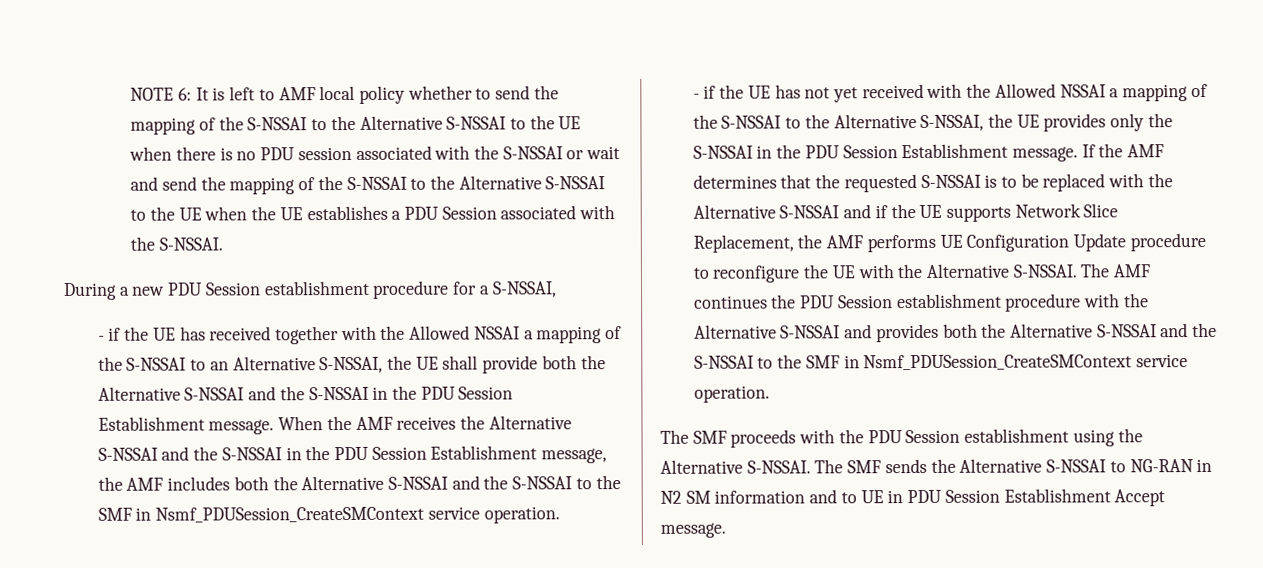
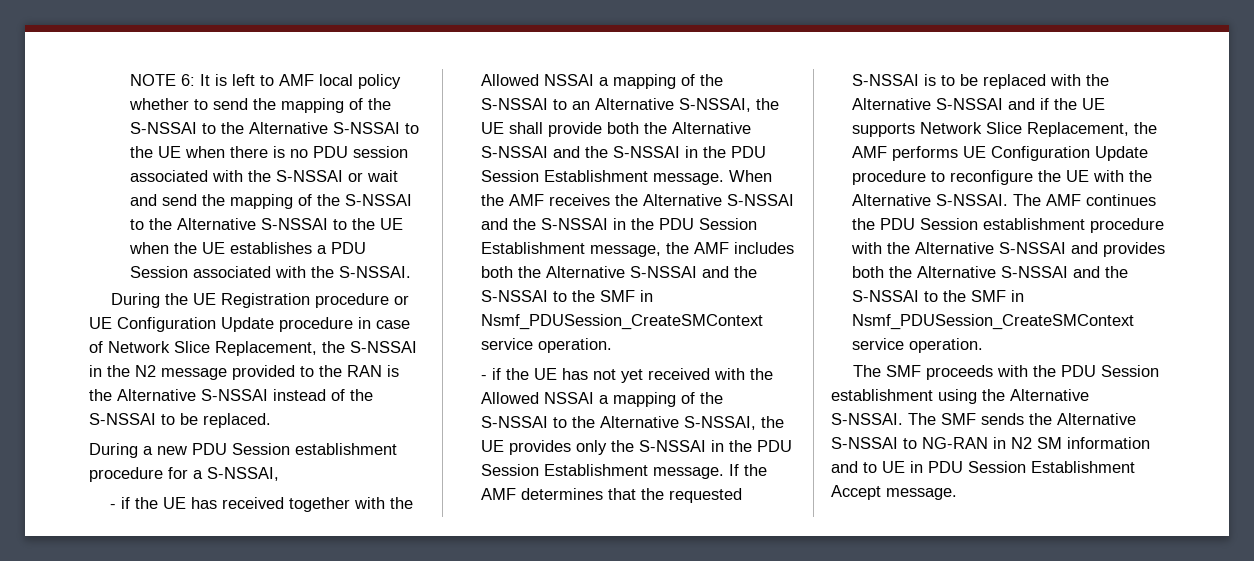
(223, 244) none -> [110,293,409,308] [89,317,410,332] [89,341,417,356] [89,365,399,380] [89,389,373,401] [89,413,271,428] // During the UE Registration procedure or UE Configuration Update procedure in case of Network Slice Replacement, the S-NSSAI in the N2 message provided to the RAN is the Alternative S-NSSAI instead of the S-NSSAI to be replaced.

